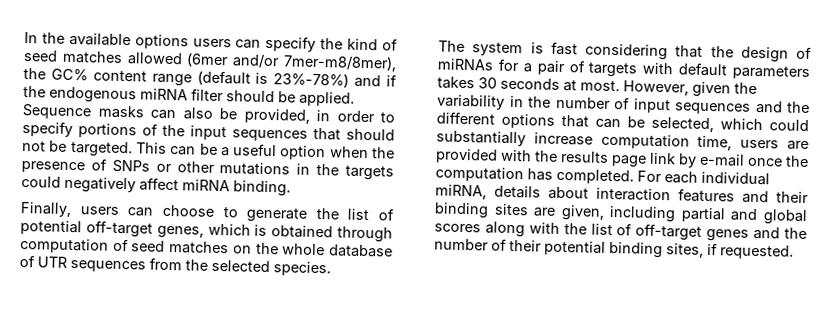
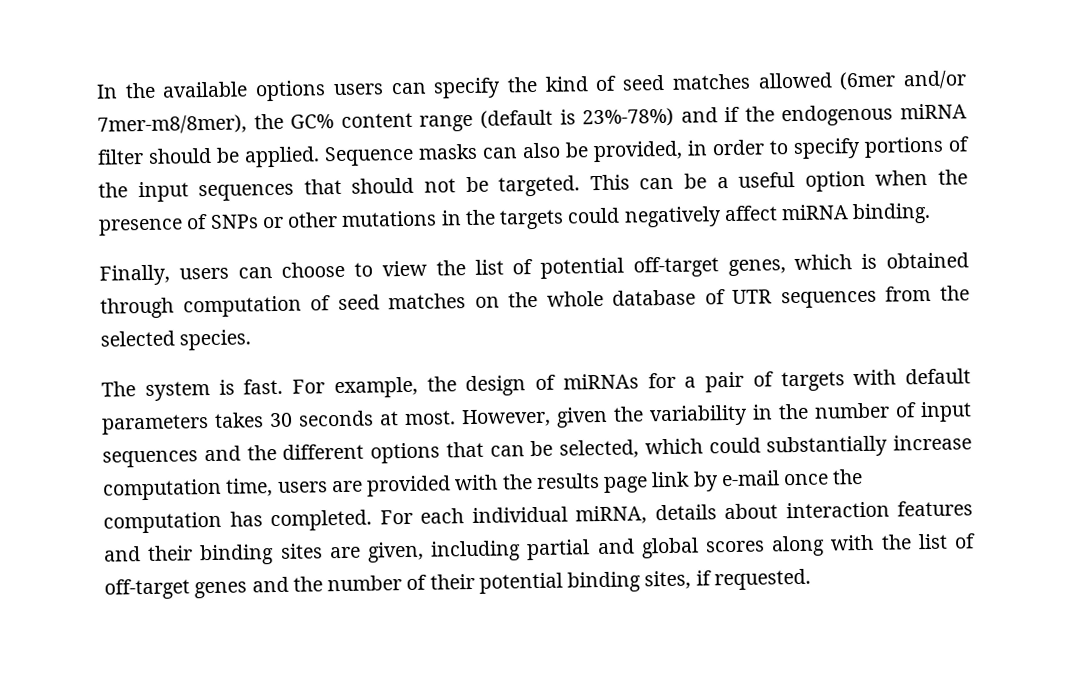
[246,207,308,223] generate -> [381,260,427,277] view
[550,41,704,61] fast considering that -> [243,376,418,399] fast. For example,

